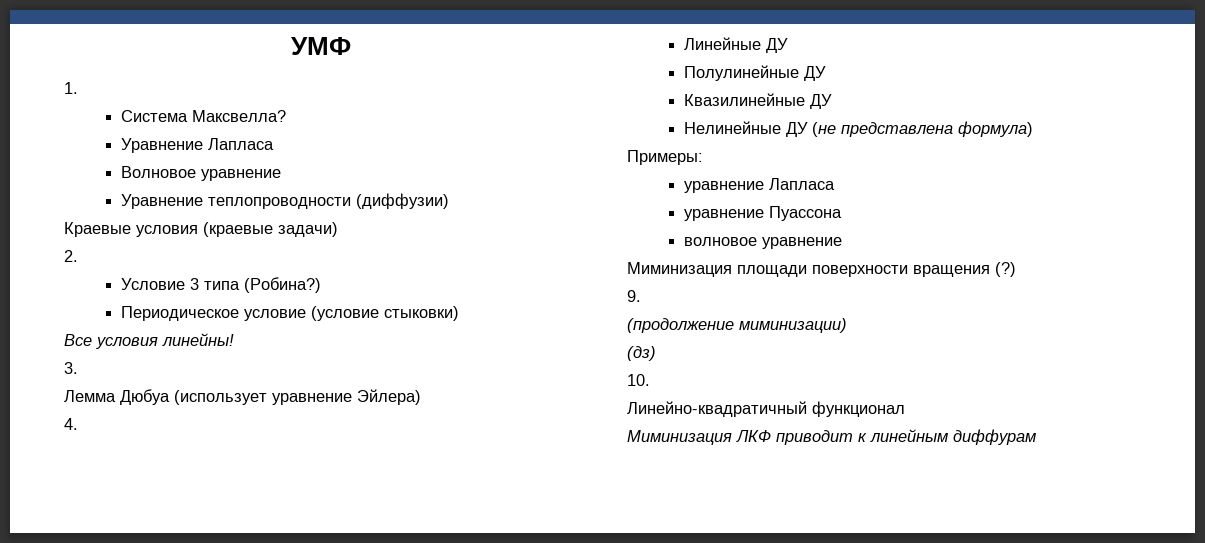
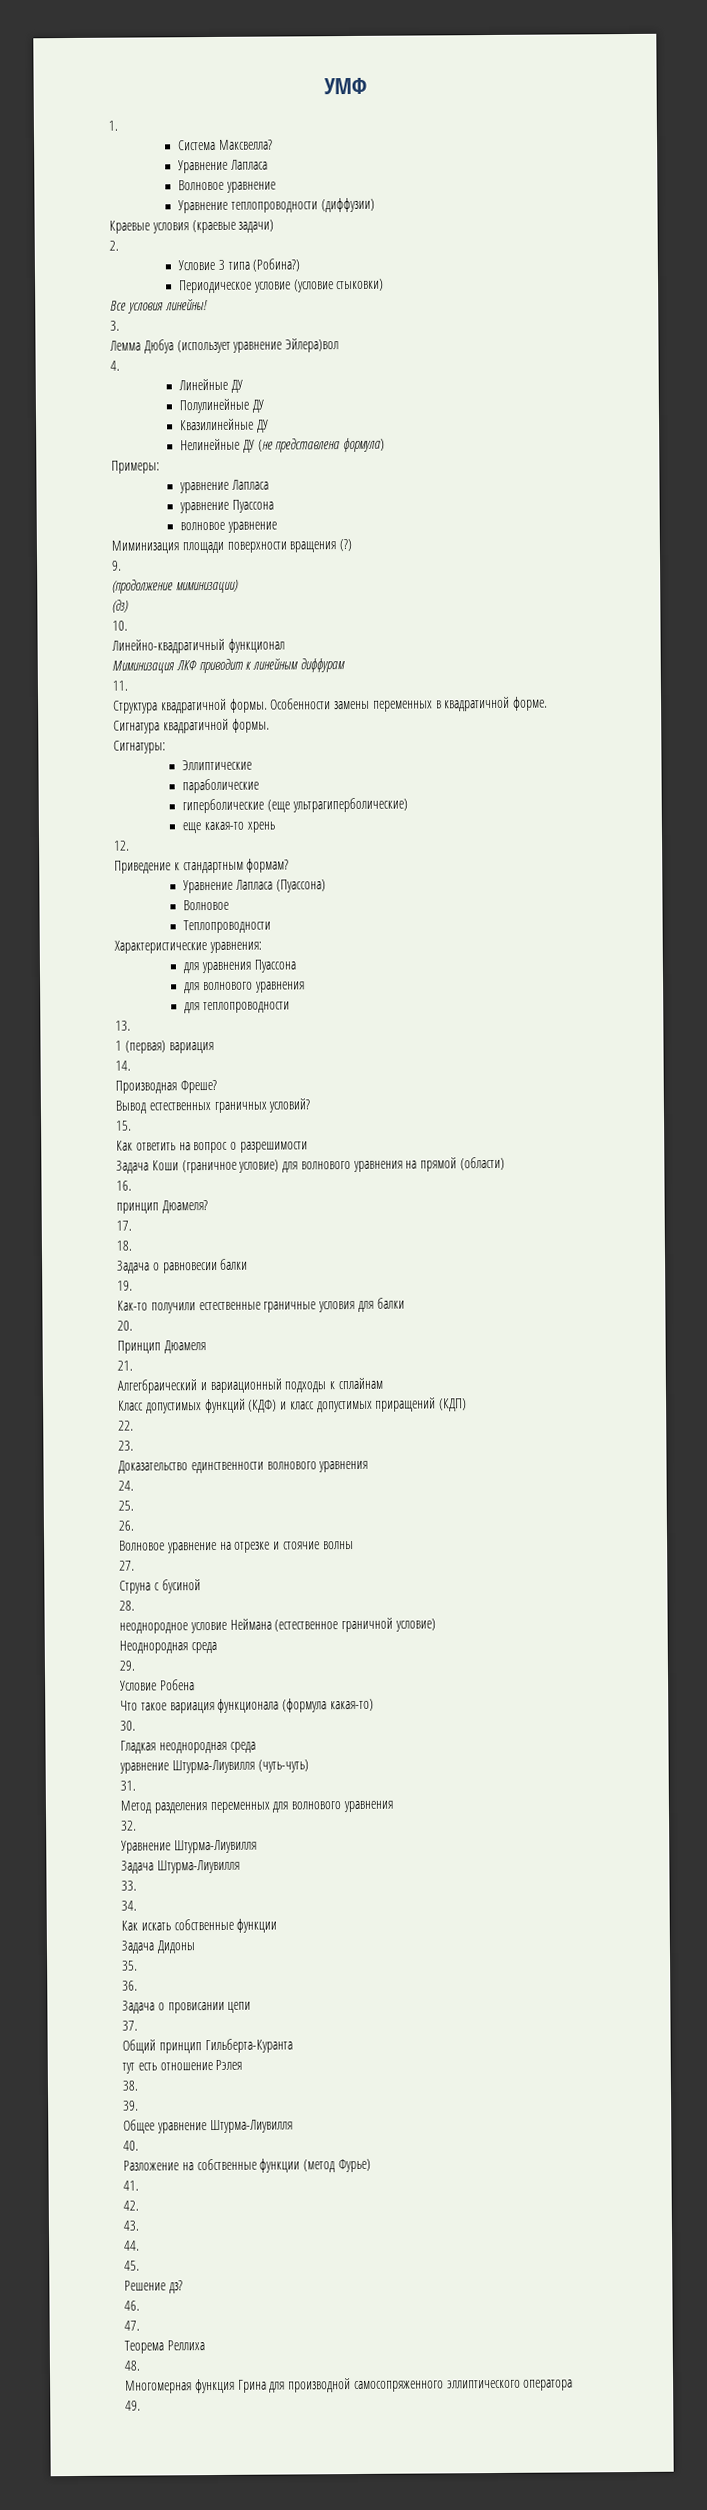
[357,389,421,405] Эйлера) -> [285,338,340,353] Эйлера)вол
(1036, 437) none -> [112,680,128,691] [113,696,549,714] [113,718,270,734] [113,740,166,754] [182,759,253,771] [182,778,260,794] [182,797,408,814] [182,821,275,834] [114,840,130,851] [114,858,290,874] [183,879,326,894] [183,899,230,911] [183,919,272,934] [114,940,262,954] [183,959,296,974] [184,981,305,994] [184,1001,290,1014] [115,1020,131,1031] [115,1040,214,1054] [115,1060,131,1071] [115,1079,217,1094] [115,1098,311,1114] [116,1120,132,1131] [116,1140,308,1154] [116,1156,506,1174] [116,1180,132,1191] [116,1200,208,1214] [116,1220,132,1231] [116,1240,132,1251] [117,1258,249,1274] [117,1280,133,1291] [117,1297,405,1314] [117,1320,133,1331] [117,1340,206,1354] [117,1360,133,1371] [117,1377,383,1394] [118,1397,468,1414] [118,1420,134,1431] [118,1440,134,1451] [118,1460,369,1474] [118,1480,134,1491] [118,1500,134,1511] [118,1520,134,1531] [119,1540,354,1554] [119,1560,135,1571] [119,1579,201,1594] [119,1600,135,1611] [119,1617,436,1634] [119,1640,217,1654] [119,1660,135,1671] [120,1679,195,1691] [120,1698,374,1714] [120,1720,136,1731] [120,1740,256,1754] [119,1759,309,1774] [120,1780,136,1791] [120,1800,393,1814] [121,1820,137,1831] [121,1839,257,1854] [121,1859,240,1874] [121,1880,137,1891] [121,1900,137,1911] [121,1918,278,1933] [121,1940,195,1954] [122,1960,138,1971] [122,1980,138,1991] [122,2000,252,2014] [122,2020,138,2031] [122,2038,293,2054] [122,2059,243,2074] [122,2080,138,2091] [123,2100,139,2111] [123,2119,293,2134] [123,2140,139,2151] [123,2158,371,2173] [123,2180,139,2191] [123,2200,139,2211] [123,2220,139,2231] [124,2240,140,2251] [124,2260,140,2271] [124,2280,183,2294] [124,2300,140,2311] [124,2320,140,2331] [124,2340,205,2354] [124,2360,140,2371] [125,2378,574,2394] [125,2400,141,2411] // 11. // Структура квадратичной формы. Особенности замены переменных в квадратичной форме. Сигнатура квадратичной формы. // Сигнатуры: // Эллиптические // параболические // гиперболические (еще ультрагиперболические) // еще какая-то хрень // 12. // Приведение к стандартным формам? // Уравнение Лапласа (Пуассона) // Волновое // Теплопроводности // Характеристические уравнения: // для уравнения Пуассона // для волнового уравнения // для теплопроводности // 13. // 1 (первая) вариация // 14. // Производная Фреше? // Вывод естественных граничных условий? // 15. // Как ответить на вопрос о разрешимости // Задача Коши (граничное условие) для волнового уравнения на прямой (области) // 16. // принцип Дюамеля? // 17. // 18. // Задача о равновесии балки // 19. // Как-то получили естественные граничные условия для балки // 20. // Принцип Дюамеля // 21. // Алгегбраический и вариационный подходы к сплайнам // Класс допустимых функций (КДФ) и класс допустимых приращений (КДП) // 22. // 23. // Доказательство единственности волнового уравнения // 24. // 25. // 26. // Волновое уравнение на отрезке и стоячие волны // 27. // Струна с бусиной // 28. // неоднородное условие Неймана (естественное граничной условие) // Неоднородная среда // 29. // Условие Робена // Что такое вариация функционала (формула какая-то) // 30. // Гладкая неоднородная среда // уравнение Штурма-Лиувилля (чуть-чуть) // 31. // Метод разделения переменных для волнового уравнения // 32. // Уравнение Штурма-Лиувилля // Задача Штурма-Лиувилля // 33. // 34. // Как искать собственные функции // Задача Дидоны // 35. // 36. // Задача о провисании цепи // 37. // Общий принцип Гильберта-Куранта // тут есть отношение Рэлея // 38. // 39. // Общее уравнение Штурма-Лиувилля // 40. // Разложение на собственные функции (метод Фурье) // 41. // 42. // 43. // 44. // 45. // Решение дз? // 46. // 47. // Теорема Реллиха // 48. // Многомерная функция Грина для производной самосопряженного эллиптического оператора // 49.

